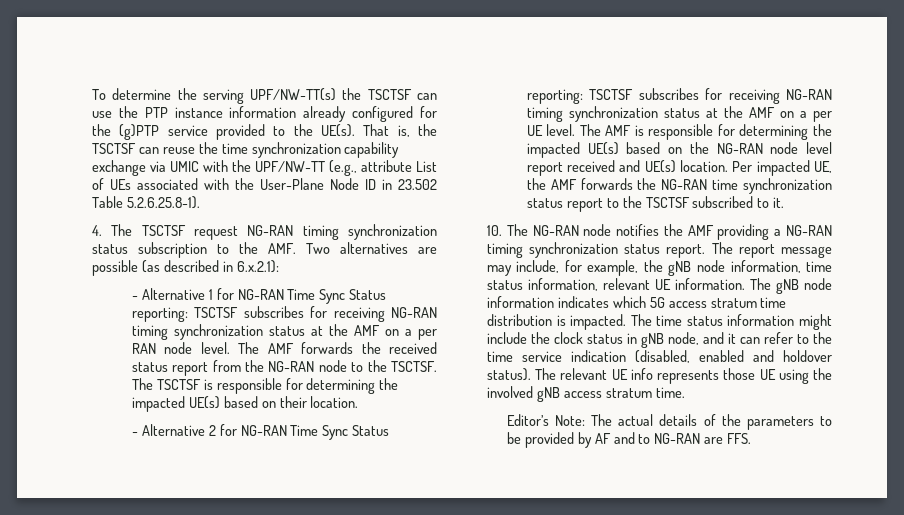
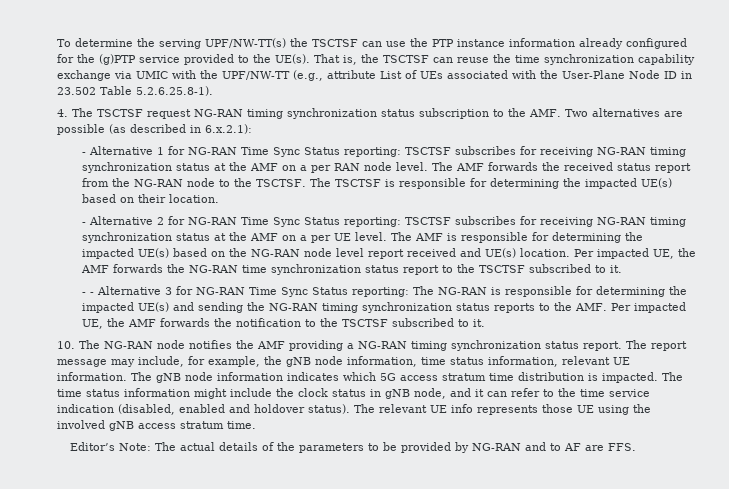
(785, 202) none -> [82,286,688,297] [82,302,687,313] [82,318,486,329] // - - Alternative 3 for NG-RAN Time Sync Status reporting: The NG-RAN is responsible for determining the impacted UE(s) and sending the NG-RAN timing synchronization status reports to the AMF. Per impacted UE, the AMF forwards the notification to the TSCTSF subscribed to it.
[594,433,611,444] AF -> [471,443,521,451] NG-RAN
[654,433,701,444] NG-RAN -> [563,443,581,451] AF

